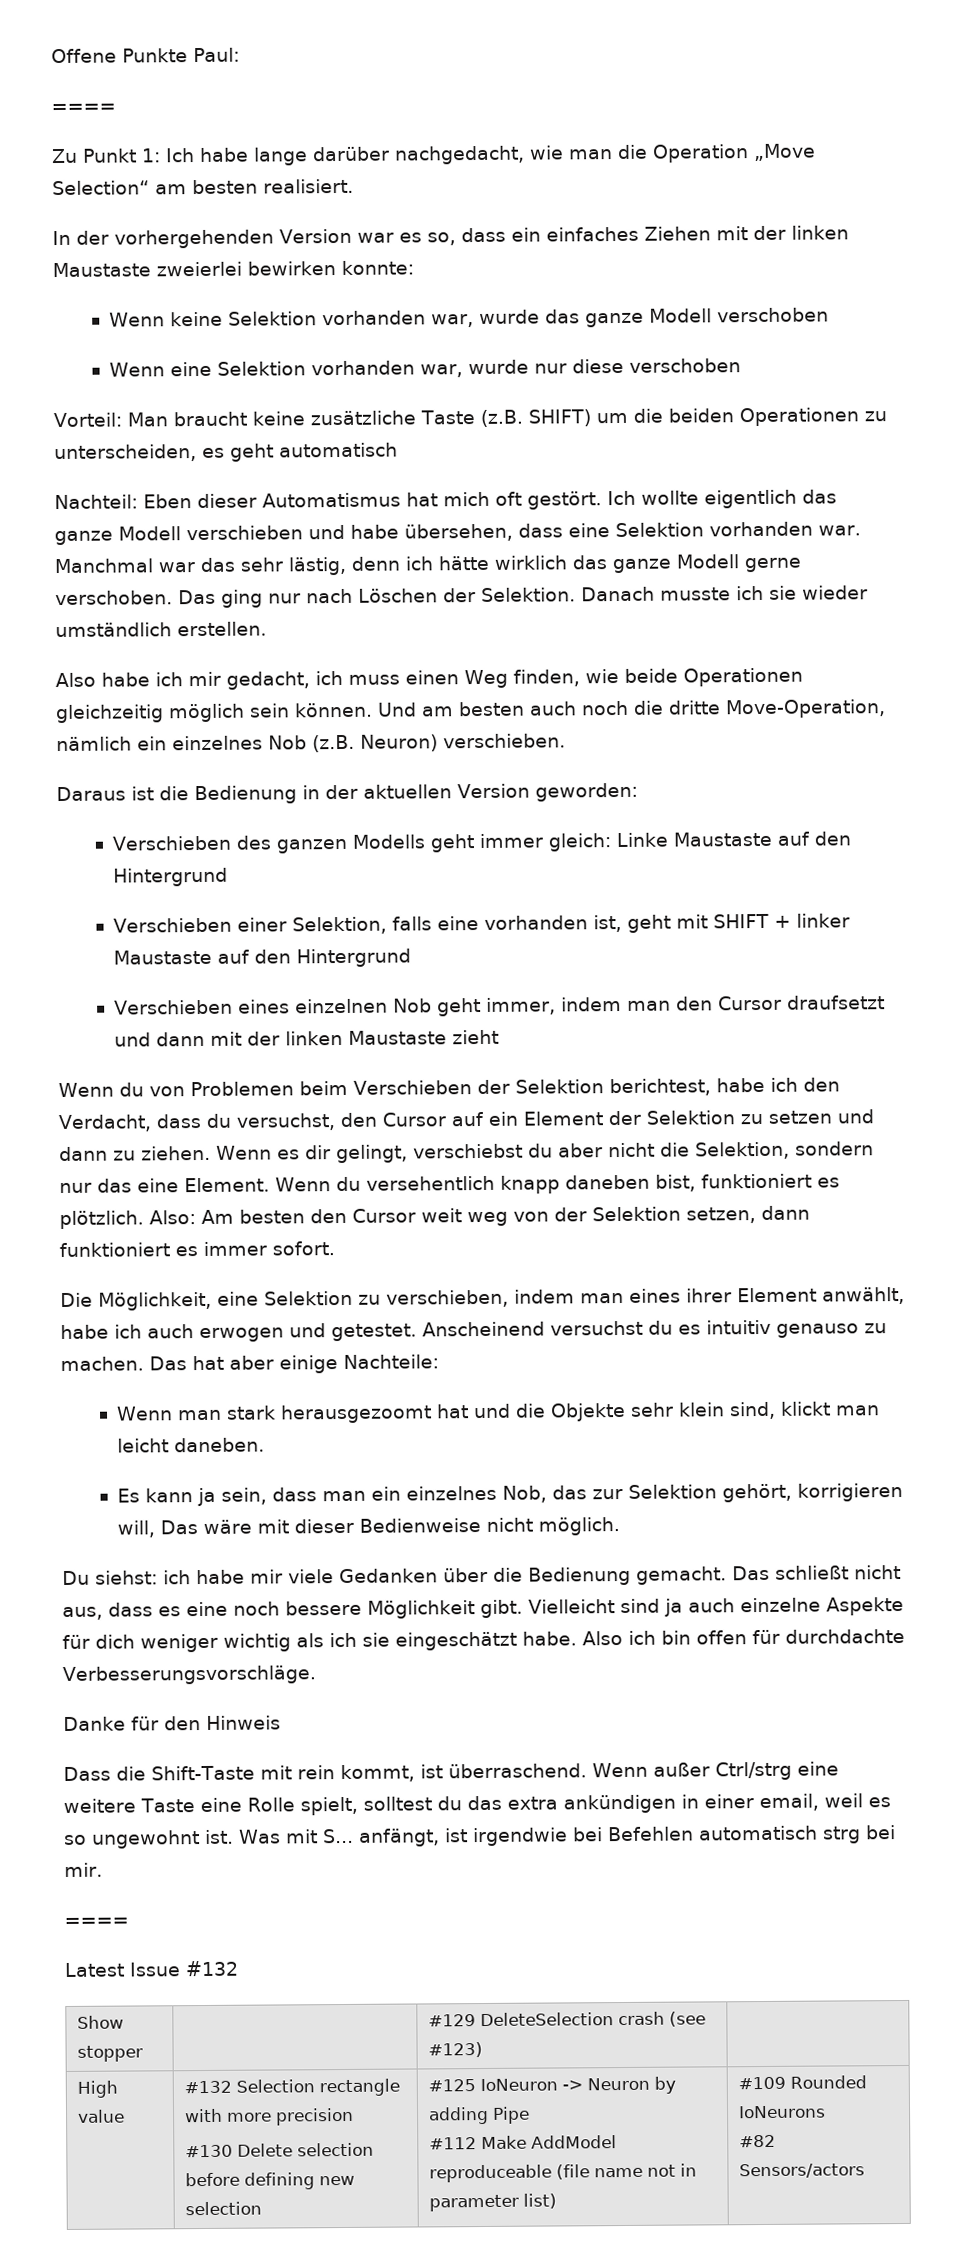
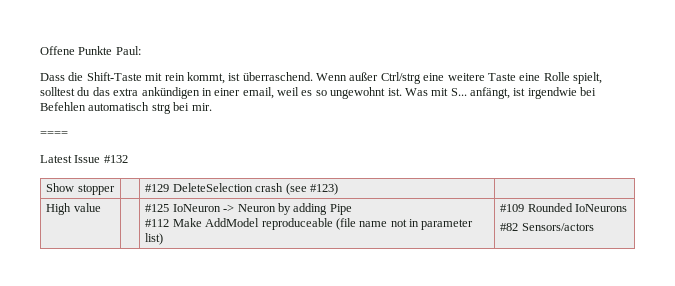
[51,103,116,114] [51,143,816,166] [52,178,354,196] [52,225,849,249] [52,260,414,278] [109,307,830,328] [109,358,742,378] [53,407,887,428] [54,442,398,463] [54,489,837,510] [54,521,861,546] [54,554,802,576] [55,585,868,608] [55,621,267,638] [55,667,803,690] [55,699,886,724] [56,733,566,753] [56,782,638,805] [112,831,852,854] [113,867,229,887] [113,913,851,935] [113,948,412,968] [114,995,886,1017] [114,1029,500,1047] [58,1077,840,1098] [58,1109,874,1133] [59,1141,874,1164] [59,1173,840,1194] [59,1205,810,1230] [59,1241,335,1258] [60,1286,905,1311] [60,1319,887,1343] [60,1354,439,1374] [116,1401,881,1424] [117,1437,266,1453] [117,1482,904,1507] [117,1517,621,1538] [62,1565,901,1586] [62,1596,904,1621] [62,1628,905,1653] [62,1665,316,1686] [63,1715,281,1732] // ==== // Zu Punkt 1: Ich habe lange darüber nachgedacht, wie man die Operation „Move Selection“ am besten realisiert. // In der vorhergehenden Version war es so, dass ein einfaches Ziehen mit der linken Maustaste zweierlei bewirken konnte: // Wenn keine Selektion vorhanden war, wurde das ganze Modell verschoben // Wenn eine Selektion vorhanden war, wurde nur diese verschoben // Vorteil: Man braucht keine zusätzliche Taste (z.B. SHIFT) um die beiden Operationen zu unterscheiden, es geht automatisch // Nachteil: Eben dieser Automatismus hat mich oft gestört. Ich wollte eigentlich das ganze Modell verschieben und habe übersehen, dass eine Selektion vorhanden war. Manchmal war das sehr lästig, denn ich hätte wirklich das ganze Modell gerne verschoben. Das ging nur nach Löschen der Selektion. Danach musste ich sie wieder umständlich erstellen. // Also habe ich mir gedacht, ich muss einen Weg finden, wie beide Operationen gleichzeitig möglich sein können. Und am besten auch noch die dritte Move-Operation, nämlich ein einzelnes Nob (z.B. Neuron) verschieben. // Daraus ist die Bedienung in der aktuellen Version geworden: // Verschieben des ganzen Modells geht immer gleich: Linke Maustaste auf den Hintergrund // Verschieben einer Selektion, falls eine vorhanden ist, geht mit SHIFT + linker Maustaste auf den Hintergrund // Verschieben eines einzelnen Nob geht immer, indem man den Cursor draufsetzt und dann mit der linken Maustaste zieht // Wenn du von Problemen beim Verschieben der Selektion berichtest, habe ich den Verdacht, dass du versuchst, den Cursor auf ein Element der Selektion zu setzen und dann zu ziehen. Wenn es dir gelingt, verschiebst du aber nicht die Selektion, sondern nur das eine Element. Wenn du versehentlich knapp daneben bist, funktioniert es plötzlich. Also: Am besten den Cursor weit weg von der Selektion setzen, dann funktioniert es immer sofort. // Die Möglichkeit, eine Selektion zu verschieben, indem man eines ihrer Element anwählt, habe ich auch erwogen und getestet. Anscheinend versuchst du es intuitiv genauso zu machen. Das hat aber einige Nachteile: // Wenn man stark herausgezoomt hat und die Objekte sehr klein sind, klickt man leicht daneben. // Es kann ja sein, dass man ein einzelnes Nob, das zur Selektion gehört, korrigieren will, Das wäre mit dieser Bedienweise nicht möglich. // Du siehst: ich habe mir viele Gedanken über die Bedienung gemacht. Das schließt nicht aus, dass es eine noch bessere Möglichkeit gibt. Vielleicht sind ja auch einzelne Aspekte für dich weniger wichtig als ich sie eingeschätzt habe. Also ich bin offen für durchdachte Verbesserungsvorschläge. // Danke für den Hinweis -> (141, 50) none
[184,2078,401,2097] [184,2107,355,2126] [185,2142,375,2158] [185,2172,356,2190] [185,2201,263,2216] #132 Selection rectangle with more precision // #130 Delete selection before defining new selection -> (101, 207) none

